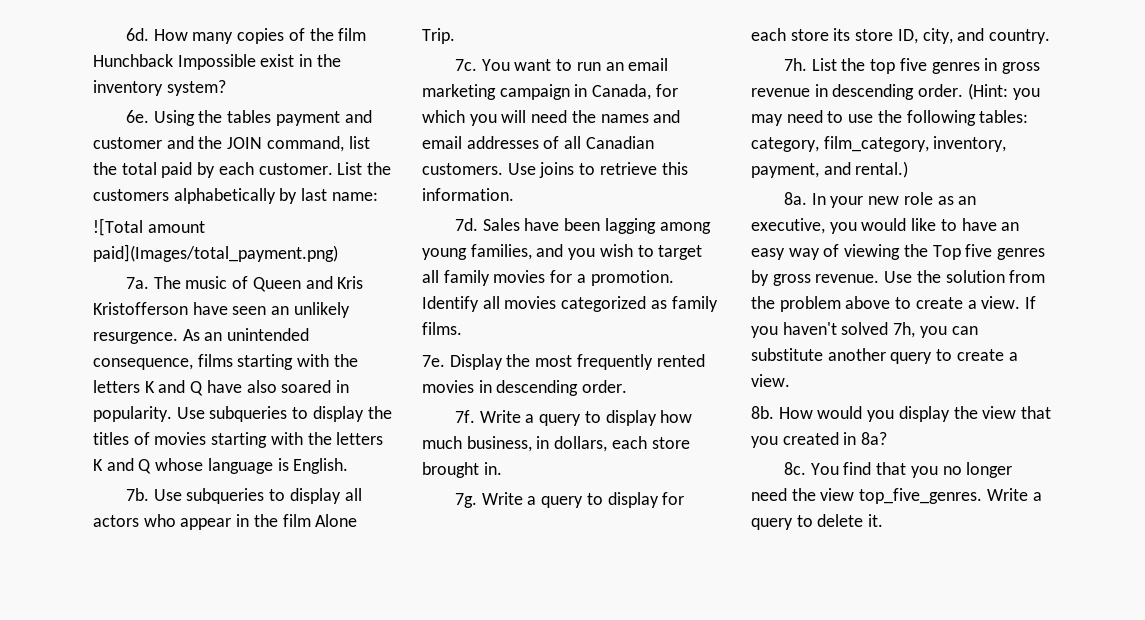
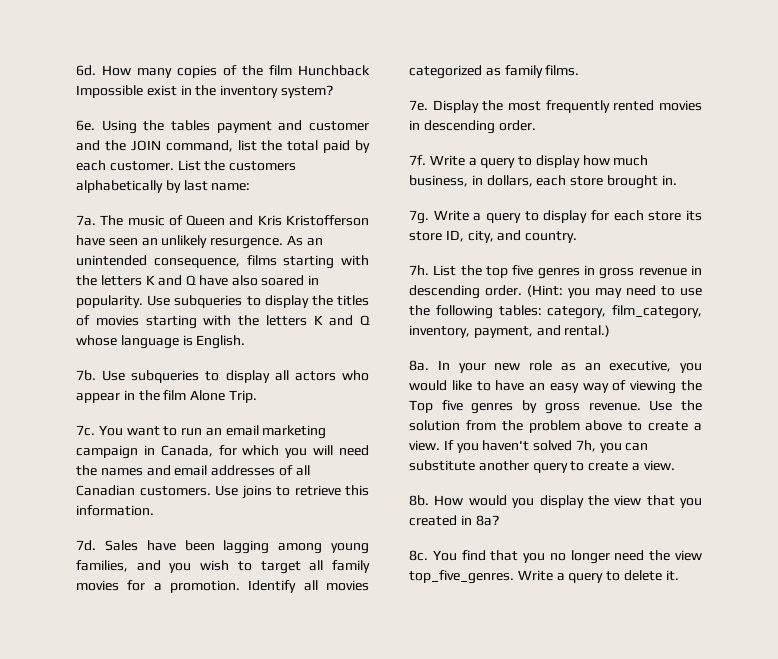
[93,218,205,236] [93,244,338,262] // ![Total amount paid](Images/total_payment.png) -> (251, 187) none

